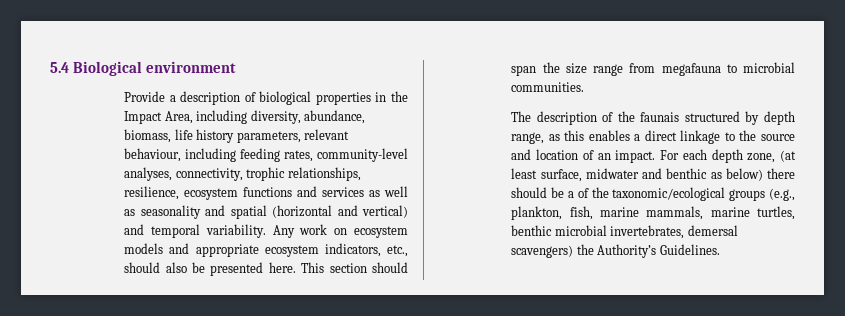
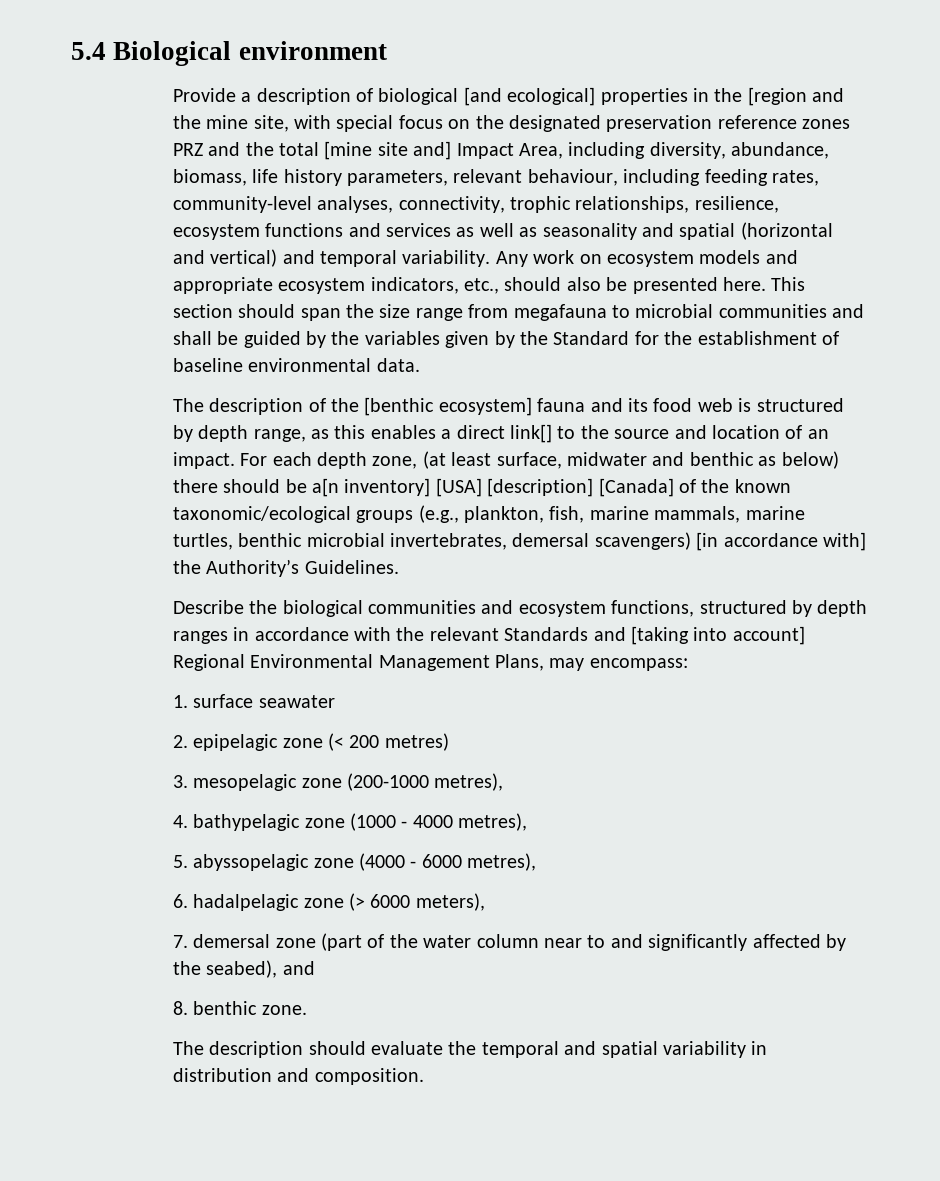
(312, 98) none -> [463,87,596,106] [and ecological]
(409, 96) none -> [747,87,845,106] [172,115,851,132] [172,141,452,160] [region and the mine site, with special focus on the designated preservation reference zones PRZ and the total [mine site and]
[511,82,585,92] [511,111,680,125] communities. // The description of the faunais -> [718,304,865,318] [172,331,840,348] [172,358,420,372] [172,397,752,416] communities and shall be guided by the variables given by the Standard for the establishment of baseline environmental data. // The description of the [benthic ecosystem] fauna and its food web is
[680,130,721,144] linkage -> [510,424,553,443] link[]
[567,187,609,198] a of the -> [312,478,791,497] a[n inventory] [USA] [description] [Canada] of the known
(574, 251) none -> [696,532,867,551] [in accordance with]
(720, 249) none -> [172,600,868,617] [172,626,805,645] [172,654,688,671] [172,694,335,708] [172,733,449,751] [172,773,504,791] [172,813,528,831] [172,853,537,871] [172,893,485,911] [172,933,847,951] [172,960,315,978] [172,1001,307,1015] [172,1041,768,1058] [172,1068,424,1085] // Describe the biological communities and ecosystem functions, structured by depth ranges in accordance with the relevant Standards and [taking into account] Regional Environmental Management Plans, may encompass: // 1. surface seawater // 2. epipelagic zone (< 200 metres) // 3. mesopelagic zone (200-1000 metres), // 4. bathypelagic zone (1000 - 4000 metres), // 5. abyssopelagic zone (4000 - 6000 metres), // 6. hadalpelagic zone (> 6000 meters), // 7. demersal zone (part of the water column near to and significantly affected by the seabed), and // 8. benthic zone. // The description should evaluate the temporal and spatial variability in distribution and composition.

